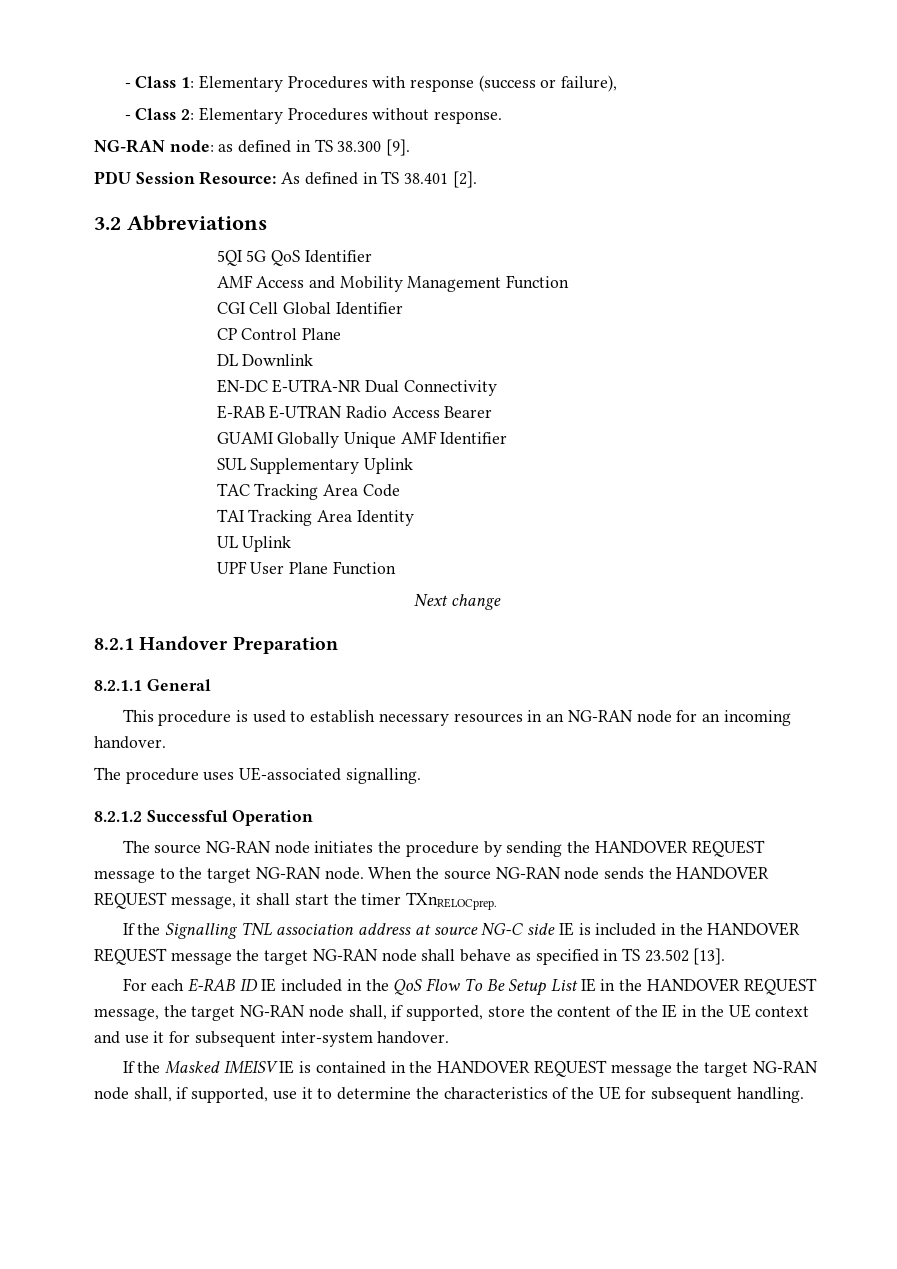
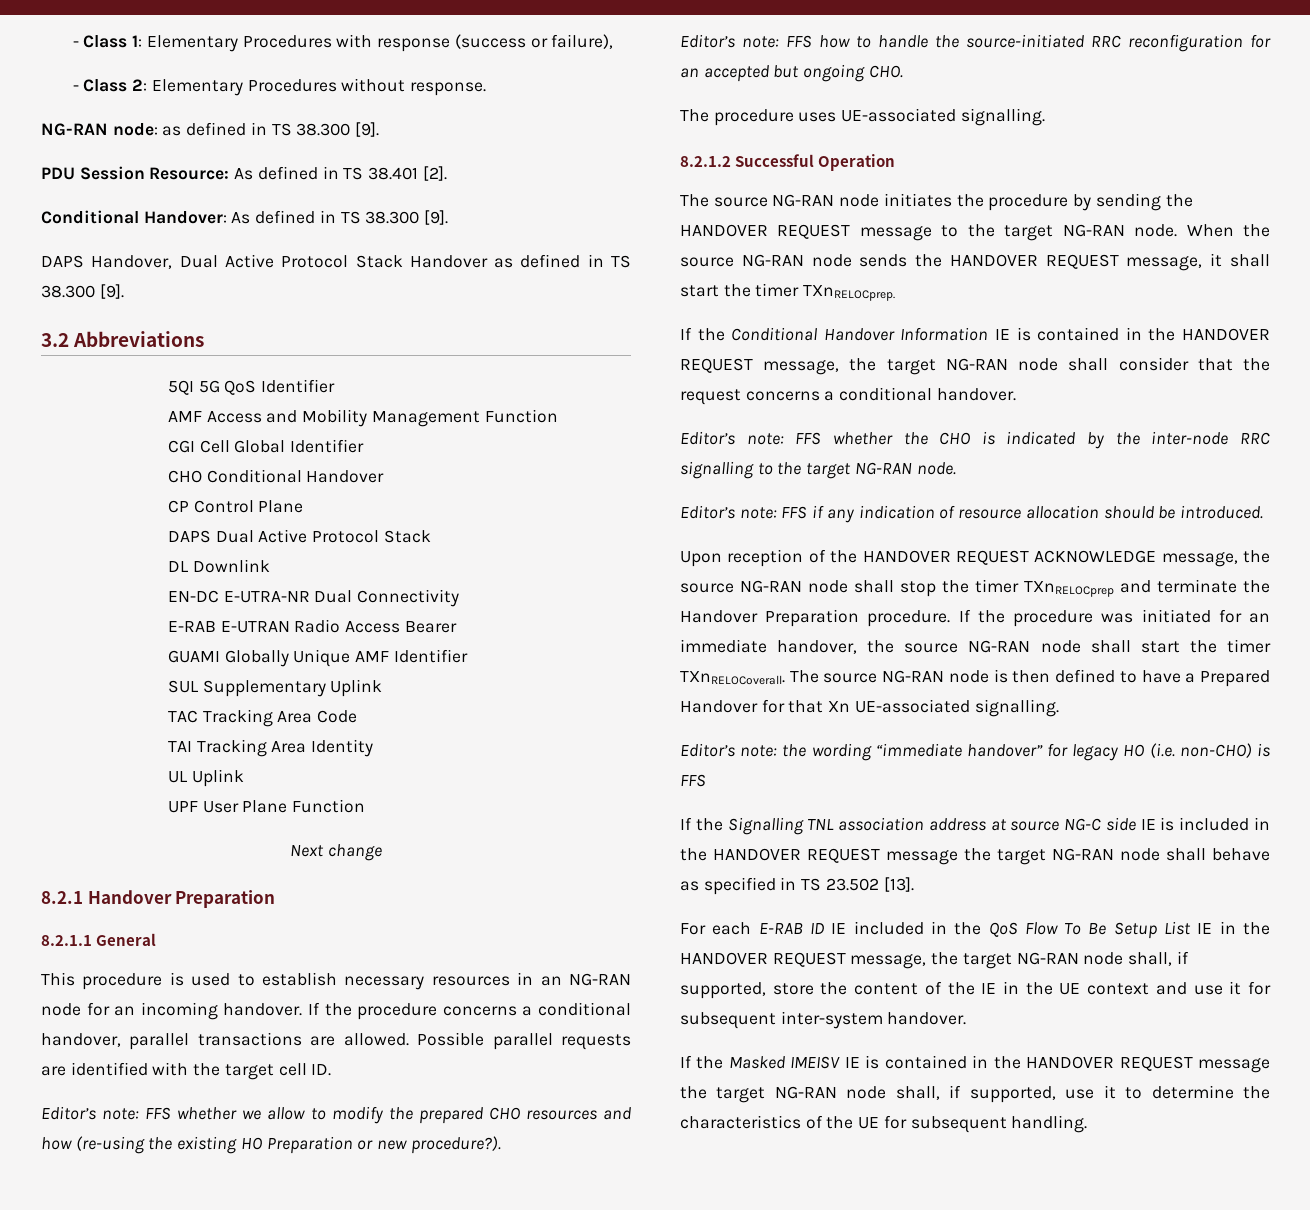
(477, 179) none -> [41,210,449,225] [41,254,631,269] [41,284,124,299] // Conditional Handover: As defined in TS 38.300 [9]. // DAPS Handover, Dual Active Protocol Stack Handover as defined in TS 38.300 [9].
(403, 308) none -> [167,469,385,483] // CHO Conditional Handover
(342, 334) none -> [167,529,431,543] // DAPS Dual Active Protocol Stack
(166, 742) none -> [308,1002,632,1020] [41,1032,632,1050] [41,1062,332,1080] [41,1106,631,1124] [41,1136,501,1154] [680,34,1271,52] [680,64,903,82] If the procedure concerns a conditional handover, parallel transactions are allowed. Possible parallel requests are identified with the target cell ID. // Editor’s note: FFS whether we allow to modify the prepared CHO resources and how (re-using the existing HO Preparation or new procedure?). // Editor’s note: FFS how to handle the source-initiated RRC reconfiguration for an accepted but ongoing CHO.
(498, 901) none -> [680,327,1270,341] [680,357,1270,375] [680,387,1016,405] [680,431,1270,449] [680,461,956,479] [680,505,1263,523] [680,549,1270,567] [680,579,1270,597] [680,609,1270,627] [680,639,1271,654] [680,669,1270,687] [680,699,1059,717] [680,743,1270,761] [680,774,706,787] // If the Conditional Handover Information IE is contained in the HANDOVER REQUEST message, the target NG-RAN node shall consider that the request concerns a conditional handover. // Editor’s note: FFS whether the CHO is indicated by the inter-node RRC signalling to the target NG-RAN node. // Editor’s note: FFS if any indication of resource allocation should be introduced. // Upon reception of the HANDOVER REQUEST ACKNOWLEDGE message, the source NG-RAN node shall stop the timer TXnRELOCprep and terminate the Handover Preparation procedure. If the procedure was initiated for an immediate handover, the source NG-RAN node shall start the timer TXnRELOCoverall. The source NG-RAN node is then defined to have a Prepared Handover for that Xn UE-associated signalling. // Editor’s note: the wording “immediate handover” for legacy HO (i.e. non-CHO) is FFS

